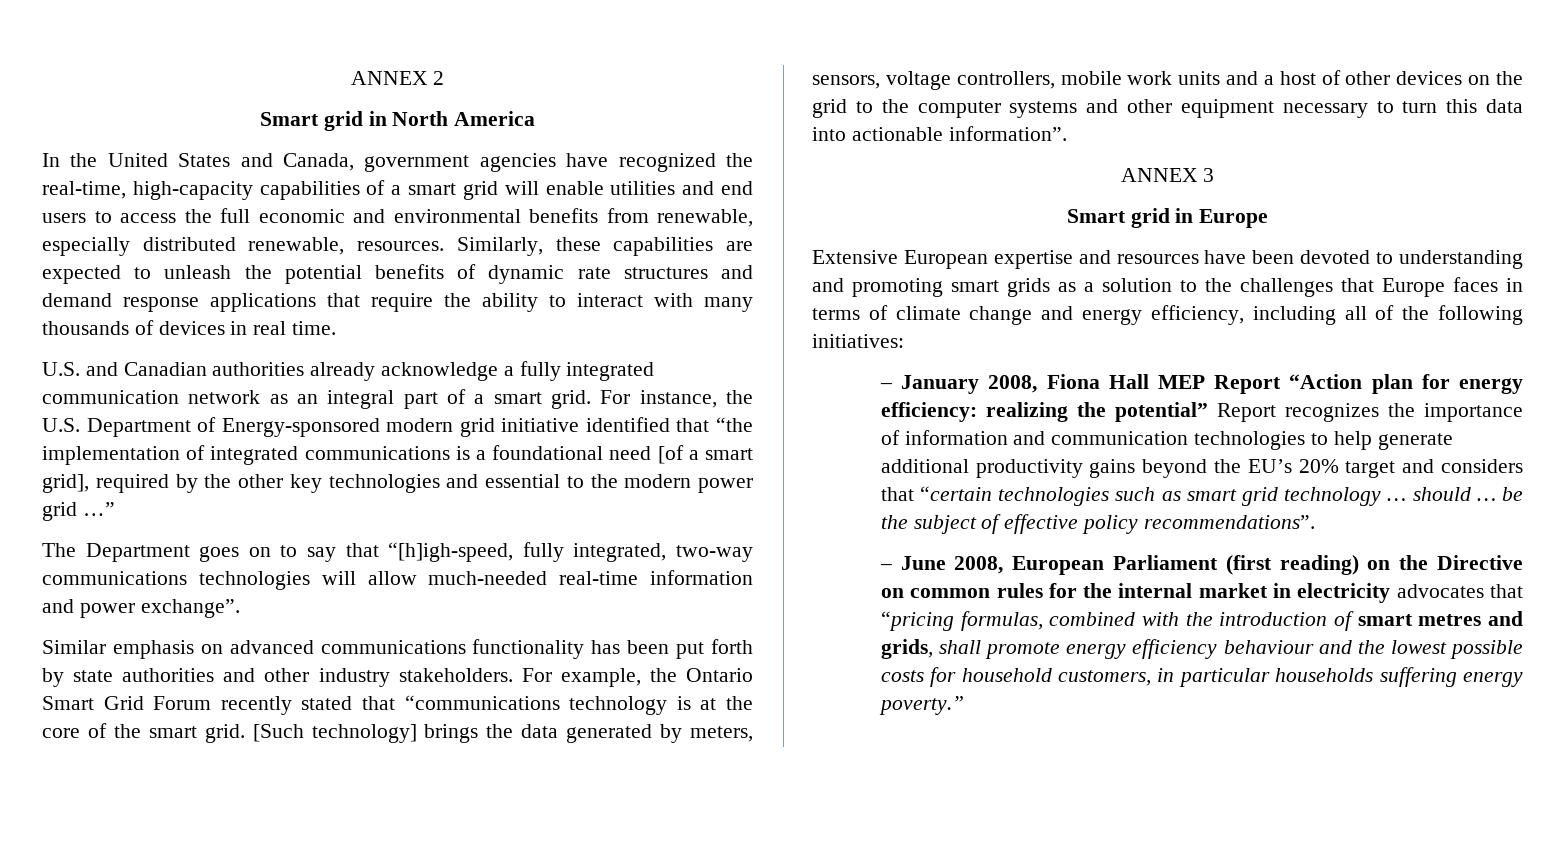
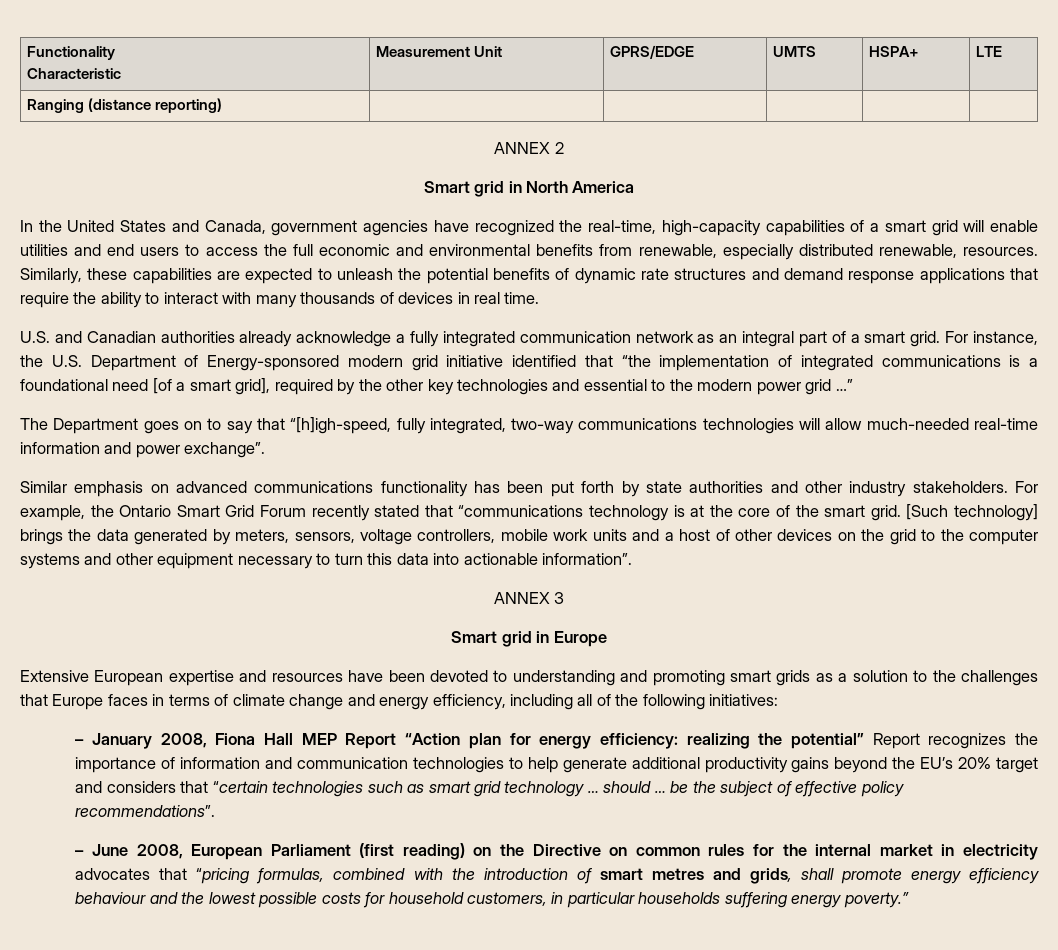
(350, 78) none -> [27,46,116,60] [27,68,122,79] [376,46,503,57] [610,45,695,59] [773,46,817,57] [869,46,920,57] [976,46,1003,57] [27,98,223,113] Functionality // Characteristic | Measurement Unit | GPRS/EDGE | UMTS | HSPA+ | LTE // Ranging (distance reporting) | | | | | //

